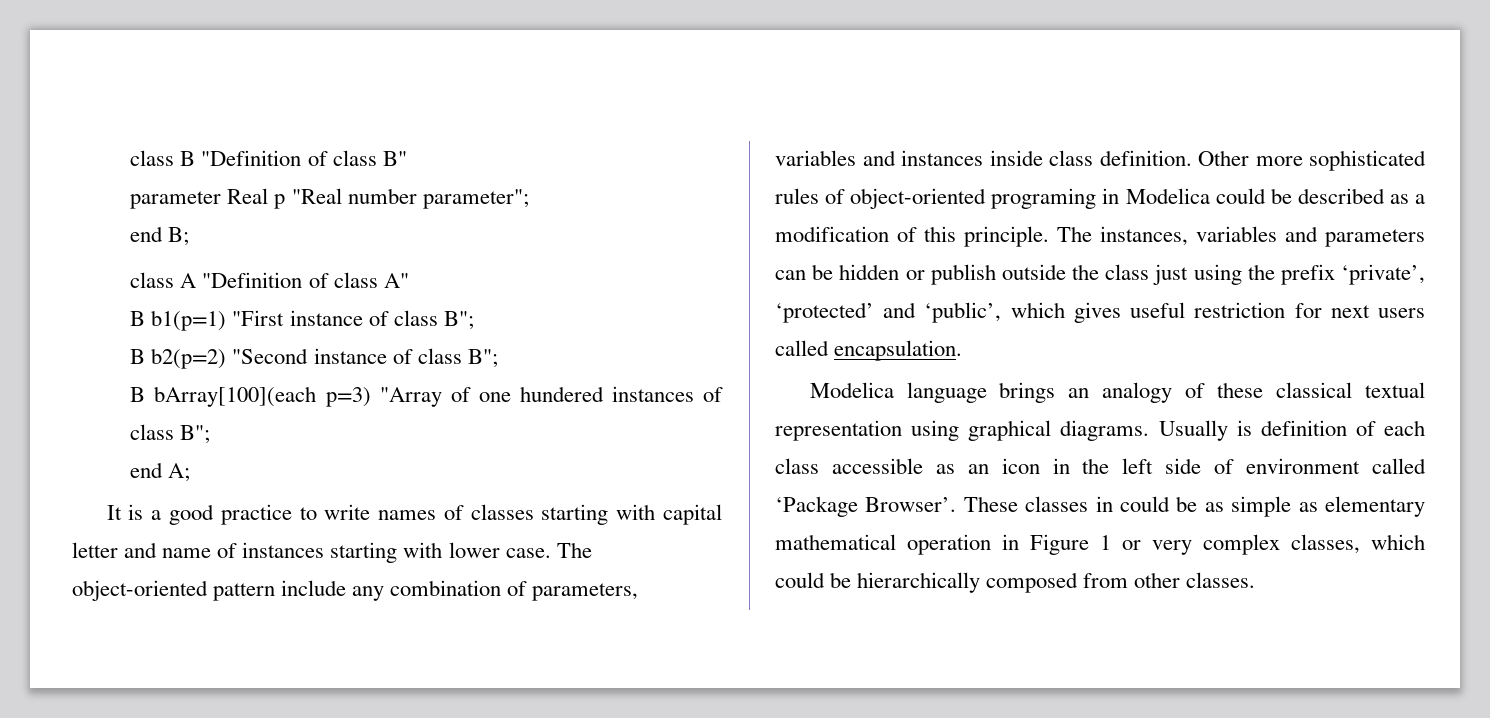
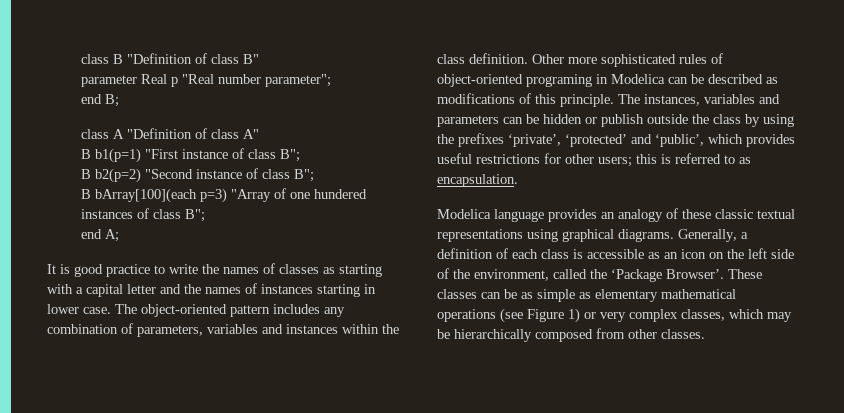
[151,510,162,520] a -> (70, 269) none
(371, 512) none -> [202,264,219,274] the
[541,504,656,525] starting with -> [323,264,382,277] [47,284,83,294] as starting with a
[162,548,212,558] name -> [184,284,241,294] the names
[403,542,443,558] with -> [364,284,376,294] in
[281,580,347,596] include -> [273,304,320,314] includes
[989,150,1043,166] inside -> [342,324,399,334] within the
[1215,188,1266,204] could -> [668,77,688,84] can
[1415,194,1425,204] [775,226,889,242] a modification -> [437,93,515,104] modifications
[1153,264,1189,285] just -> [745,114,760,127] by
[1280,264,1335,285] prefix -> [458,133,504,147] prefixes
[1073,302,1425,323] [775,340,829,356] gives useful restriction for next users called -> [746,134,795,147] [437,153,751,167] provides useful restrictions for other users; this is referred to as
[999,382,1056,403] brings -> [548,209,597,222] provides
[1276,382,1425,398] [775,420,902,441] classical textual representation -> [715,209,795,219] [437,229,523,242] classic textual representations
[1158,420,1252,441] Usually is -> [678,229,748,242] Generally, a
(819, 466) none -> [573,249,583,259] is
[1052,458,1070,474] in -> [709,252,724,259] on
[1246,458,1426,474] environment called -> [453,269,607,281] the environment, called the
[1095,496,1170,512] in could -> [481,292,501,299] can
[907,534,1111,555] operation in Figure 1 -> [437,308,580,323] operations (see Figure 1)
[775,572,825,588] could -> [767,312,792,322] may

